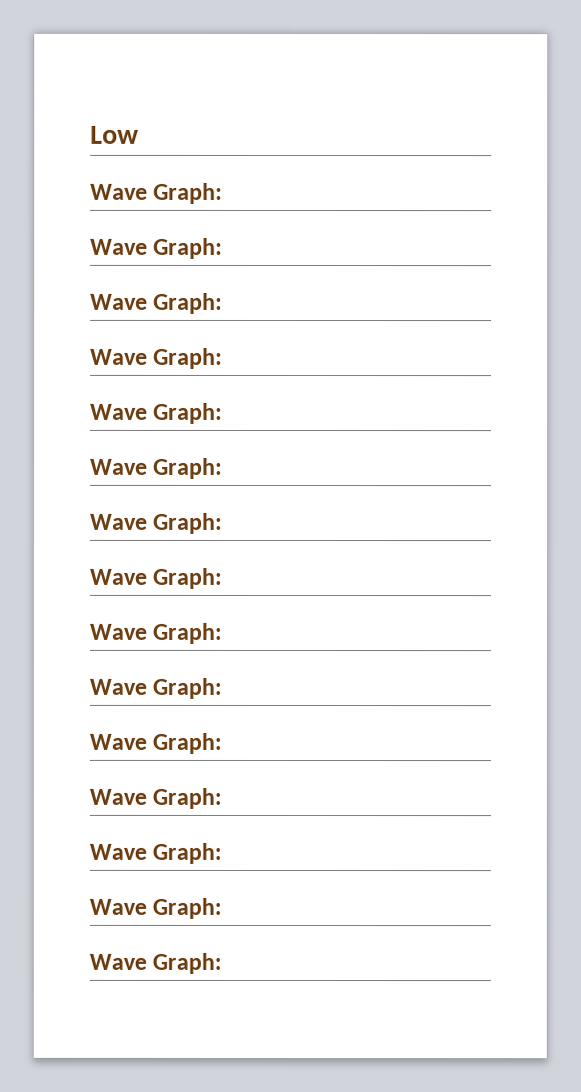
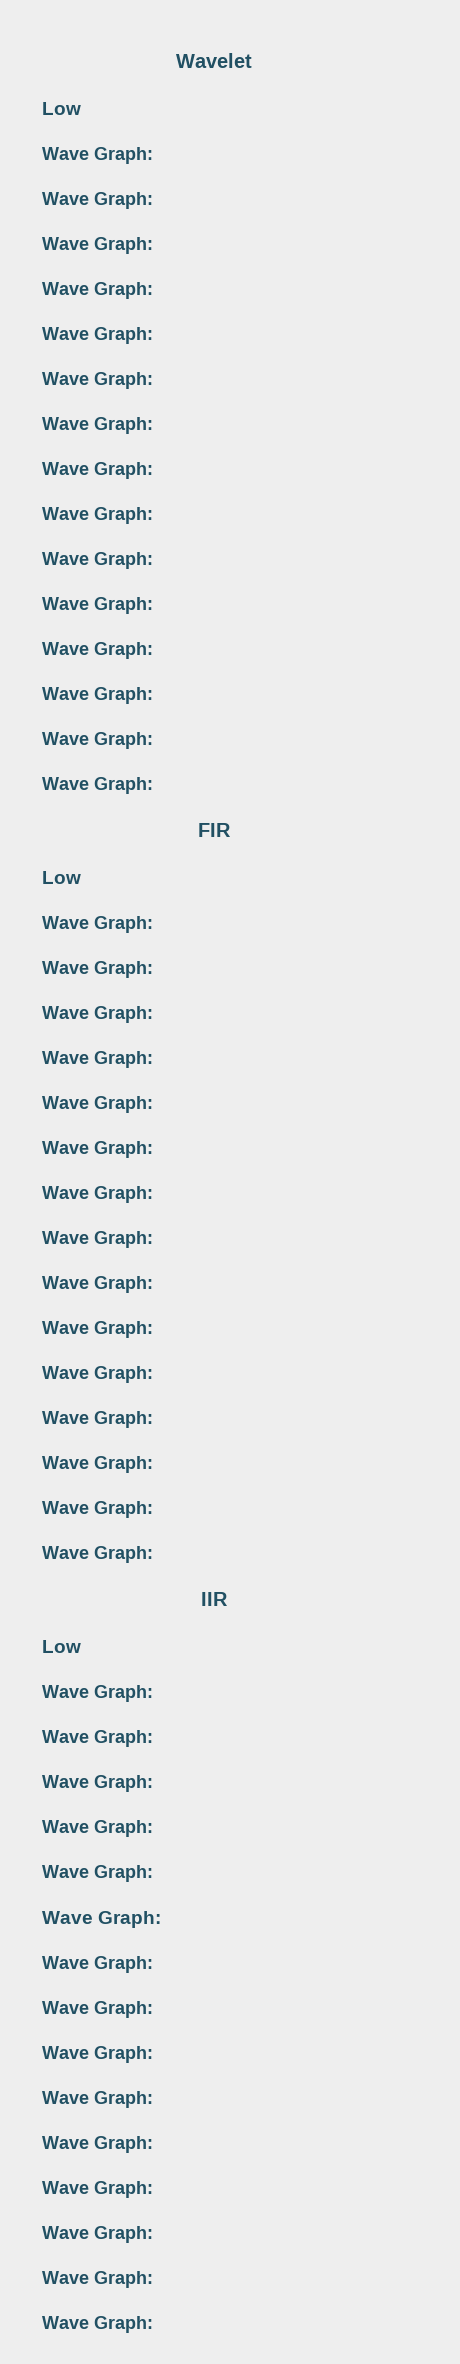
(90, 134) none -> [175,53,252,68] Wavelet //
(223, 963) none -> [197,823,231,837] [42,871,81,884] [42,916,153,933] [42,961,153,978] [42,1006,153,1023] [42,1051,153,1068] [42,1096,153,1113] [42,1141,153,1158] [42,1186,153,1203] [42,1231,153,1248] [42,1276,153,1293] [42,1321,153,1338] [42,1366,153,1383] [42,1411,153,1428] [42,1456,153,1473] [42,1501,153,1518] [42,1546,153,1563] [200,1592,228,1606] [42,1640,81,1653] [42,1685,153,1702] [42,1730,153,1747] [42,1775,153,1792] [42,1820,153,1837] [42,1865,153,1882] [42,1911,162,1928] [42,1956,153,1973] [42,2001,153,2018] [42,2046,153,2063] [42,2091,153,2108] [42,2136,153,2153] [42,2181,153,2198] [42,2226,153,2243] [42,2271,153,2288] [42,2316,153,2333] // FIR // Low // Wave Graph: // Wave Graph: // Wave Graph: // Wave Graph: // Wave Graph: // Wave Graph: // Wave Graph: // Wave Graph: // Wave Graph: // Wave Graph: // Wave Graph: // Wave Graph: // Wave Graph: // Wave Graph: // Wave Graph: // IIR // Low // Wave Graph: // Wave Graph: // Wave Graph: // Wave Graph: // Wave Graph: // Wave Graph: // Wave Graph: // Wave Graph: // Wave Graph: // Wave Graph: // Wave Graph: // Wave Graph: // Wave Graph: // Wave Graph: // Wave Graph:

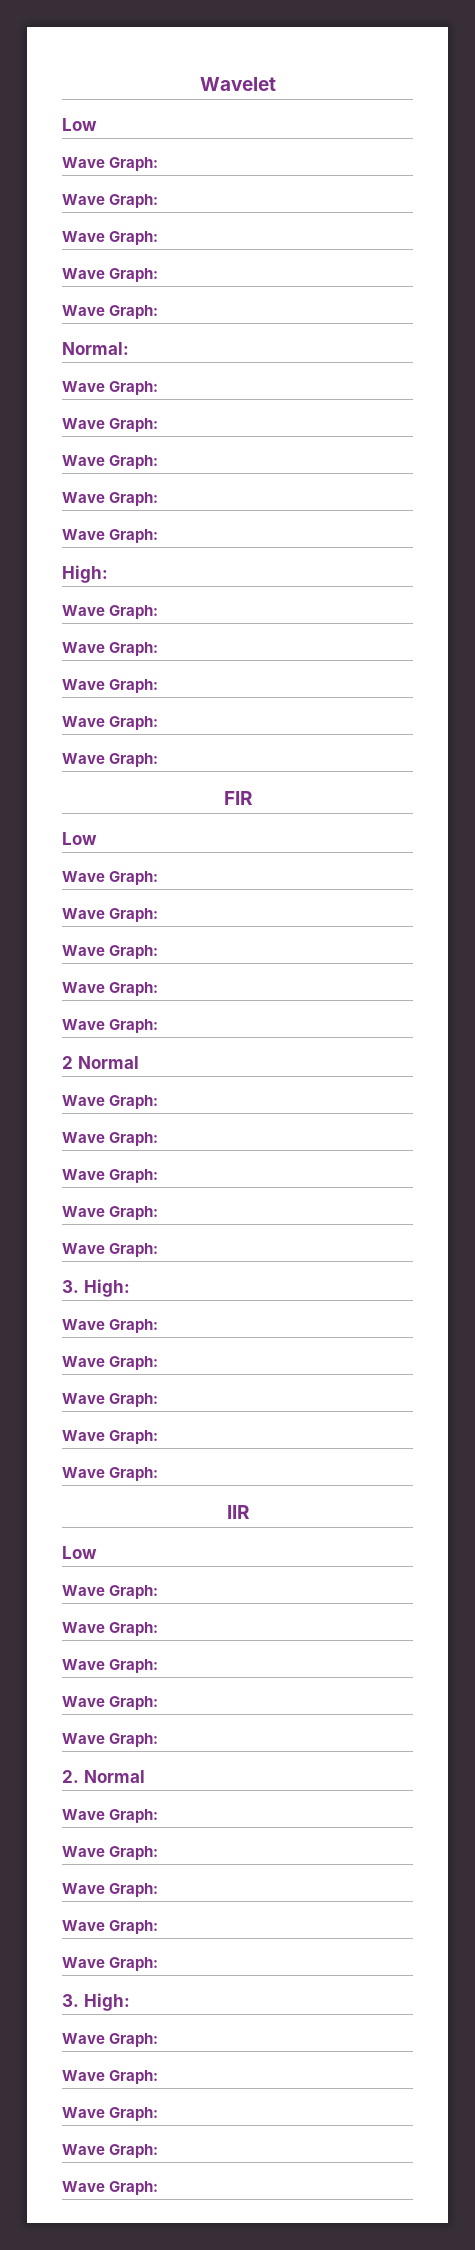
(153, 335) none -> [62,342,129,355] // Normal:
(153, 560) none -> [62,565,108,583] // High:
(153, 1104) none -> [62,1056,139,1069] // 2 Normal
(153, 1329) none -> [62,1279,130,1297] // 3. High:
[42,1911,162,1928] Wave Graph: -> [62,1770,145,1783] 2. Normal
[42,2181,153,2198] [42,2226,153,2243] [42,2271,153,2288] [42,2316,153,2333] // Wave Graph: // Wave Graph: // Wave Graph: // Wave Graph: -> [62,1993,130,2011] [62,2033,159,2047] [62,2070,159,2084] [62,2107,159,2121] [62,2144,159,2158] [62,2181,159,2195] // 3. High: // Wave Graph: // Wave Graph: // Wave Graph: // Wave Graph: // Wave Graph:

